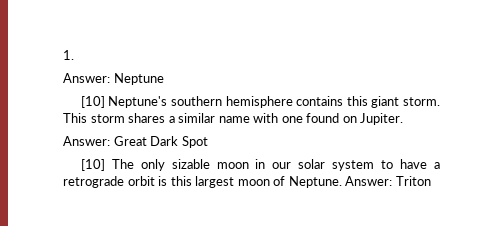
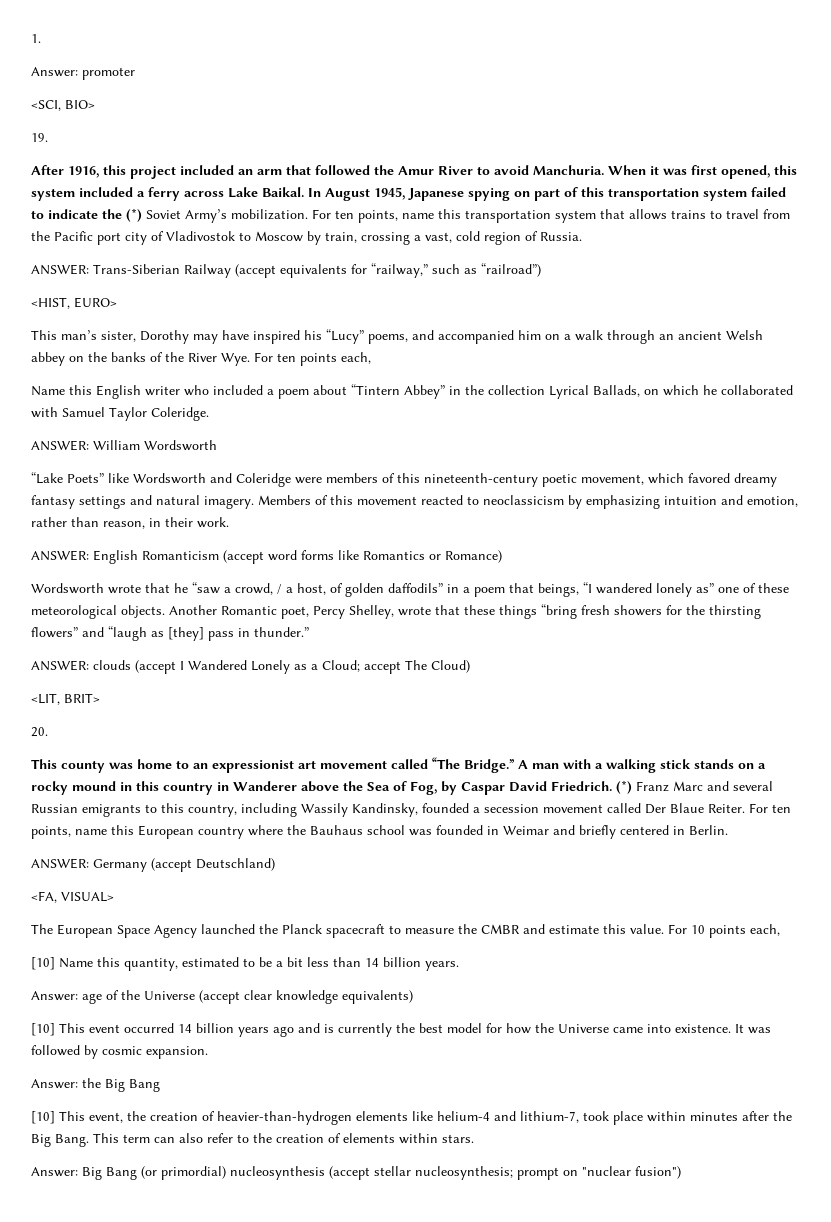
[113,73,164,85] [80,96,440,108] [63,113,404,125] [63,136,208,148] [80,159,440,171] [63,176,431,188] Neptune // [10] Neptune's southern hemisphere contains this giant storm. This storm shares a similar name with one found on Jupiter. // Answer: Great Dark Spot // [10] The only sizable moon in our solar system to have a retrograde orbit is this largest moon of Neptune. Answer: Triton -> [82,67,135,80] [31,100,95,111] [31,133,48,142] [31,165,797,179] [31,187,786,201] [31,208,790,223] [31,231,582,245] [31,263,541,278] [31,297,117,309] [31,329,763,344] [31,352,371,366] [31,384,793,399] [31,407,209,421] [31,440,217,451] [31,472,777,487] [31,495,798,509] [31,517,229,529] [31,550,502,564] [31,582,789,597] [31,604,761,619] [31,626,309,641] [31,660,470,674] [31,693,100,705] [31,727,48,737] [31,757,766,773] [31,780,773,795] [31,803,791,817] [31,825,728,839] [31,858,275,872] [31,891,114,903] [31,924,780,938] [31,957,459,971] [31,990,413,1004] [31,1023,771,1037] [31,1045,208,1059] [31,1078,160,1092] [31,1111,792,1125] [31,1133,474,1147] [31,1166,681,1180] promoter // <SCI, BIO> // 19. // After 1916, this project included an arm that followed the Amur River to avoid Manchuria. When it was first opened, this system included a ferry across Lake Baikal. In August 1945, Japanese spying on part of this transportation system failed to indicate the (*) Soviet Army’s mobilization. For ten points, name this transportation system that allows trains to travel from the Pacific port city of Vladivostok to Moscow by train, crossing a vast, cold region of Russia. // ANSWER: Trans-Siberian Railway (accept equivalents for “railway,” such as “railroad”) // <HIST, EURO> // This man’s sister, Dorothy may have inspired his “Lucy” poems, and accompanied him on a walk through an ancient Welsh abbey on the banks of the River Wye. For ten points each, // Name this English writer who included a poem about “Tintern Abbey” in the collection Lyrical Ballads, on which he collaborated with Samuel Taylor Coleridge. // ANSWER: William Wordsworth // “Lake Poets” like Wordsworth and Coleridge were members of this nineteenth-century poetic movement, which favored dreamy fantasy settings and natural imagery. Members of this movement reacted to neoclassicism by emphasizing intuition and emotion, rather than reason, in their work. // ANSWER: English Romanticism (accept word forms like Romantics or Romance) // Wordsworth wrote that he “saw a crowd, / a host, of golden daffodils” in a poem that beings, “I wandered lonely as” one of these meteorological objects. Another Romantic poet, Percy Shelley, wrote that these things “bring fresh showers for the thirsting flowers” and “laugh as [they] pass in thunder.” // ANSWER: clouds (accept I Wandered Lonely as a Cloud; accept The Cloud) // <LIT, BRIT> // 20. // This county was home to an expressionist art movement called “The Bridge.” A man with a walking stick stands on a rocky mound in this country in Wanderer above the Sea of Fog, by Caspar David Friedrich. (*) Franz Marc and several Russian emigrants to this country, including Wassily Kandinsky, founded a secession movement called Der Blaue Reiter. For ten points, name this European country where the Bauhaus school was founded in Weimar and briefly centered in Berlin. // ANSWER: Germany (accept Deutschland) // <FA, VISUAL> // The European Space Agency launched the Planck spacecraft to measure the CMBR and estimate this value. For 10 points each, // [10] Name this quantity, estimated to be a bit less than 14 billion years. // Answer: age of the Universe (accept clear knowledge equivalents) // [10] This event occurred 14 billion years ago and is currently the best model for how the Universe came into existence. It was followed by cosmic expansion. // Answer: the Big Bang // [10] This event, the creation of heavier-than-hydrogen elements like helium-4 and lithium-7, took place within minutes after the Big Bang. This term can also refer to the creation of elements within stars. // Answer: Big Bang (or primordial) nucleosynthesis (accept stellar nucleosynthesis; prompt on "nuclear fusion")

